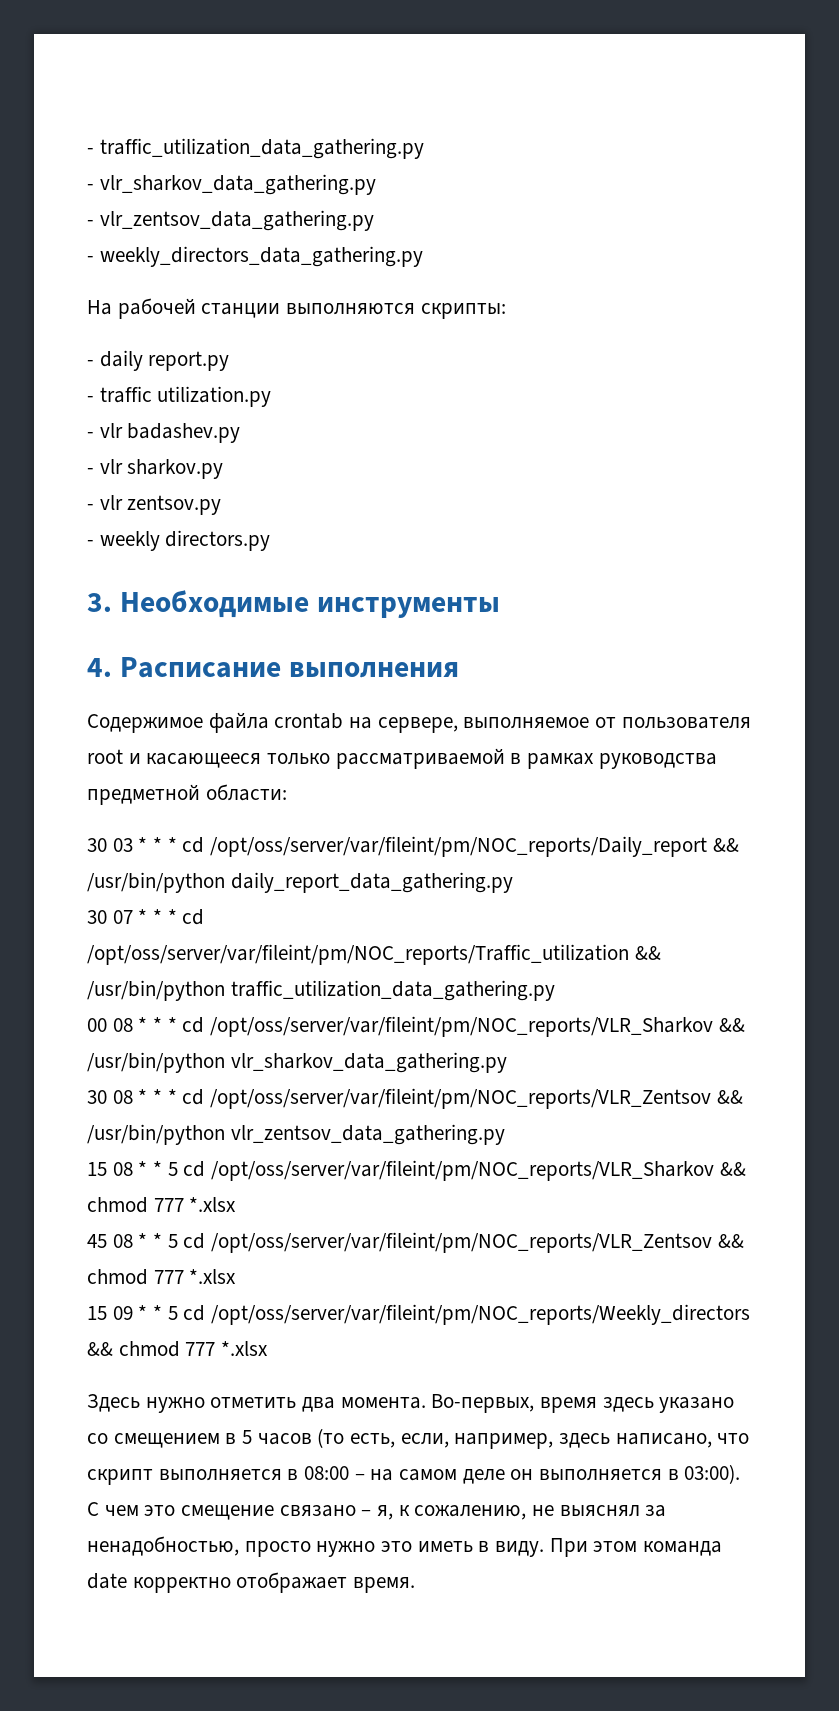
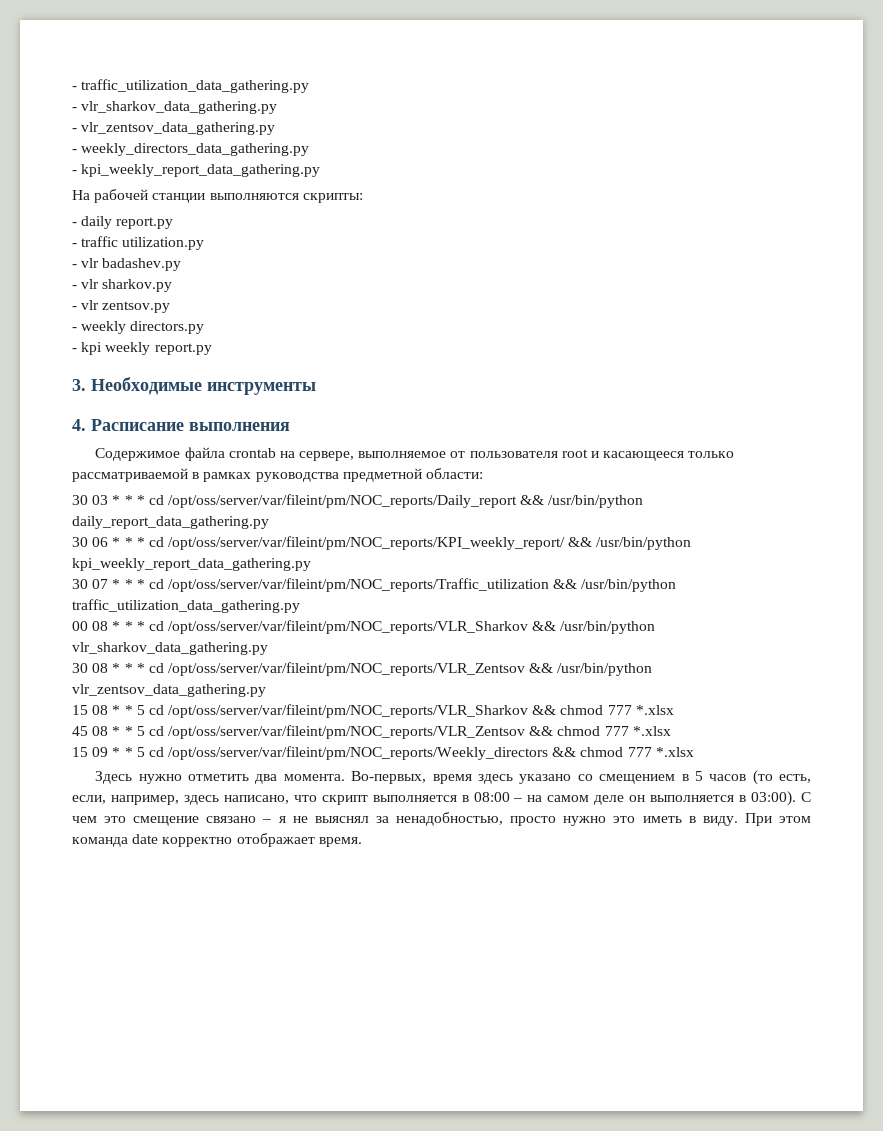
(423, 256) none -> [72,164,321,177] // - kpi_weekly_report_data_gathering.py
(271, 540) none -> [72,342,212,355] // - kpi weekly report.py
(513, 882) none -> [72,536,692,550] [72,558,311,571] // 30 06 * * * cd /opt/oss/server/var/fileint/pm/NOC_reports/KPI_weekly_report/ && /usr/bin/python kpi_weekly_report_data_gathering.py
[377,1505,527,1520] я, к сожалению, -> [278,816,286,823] я

